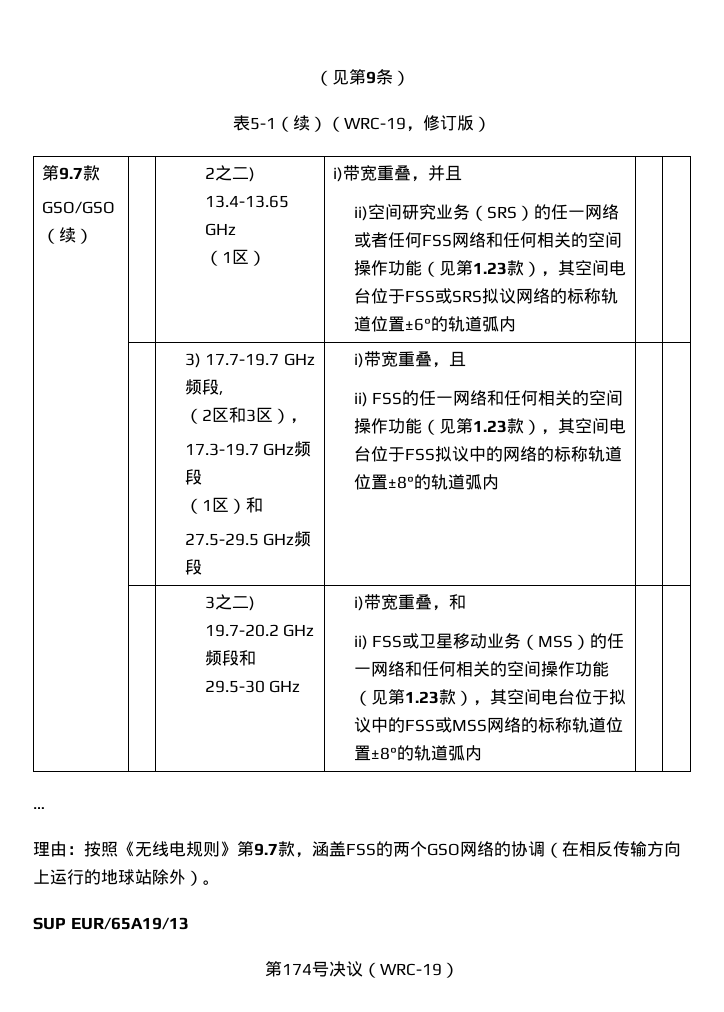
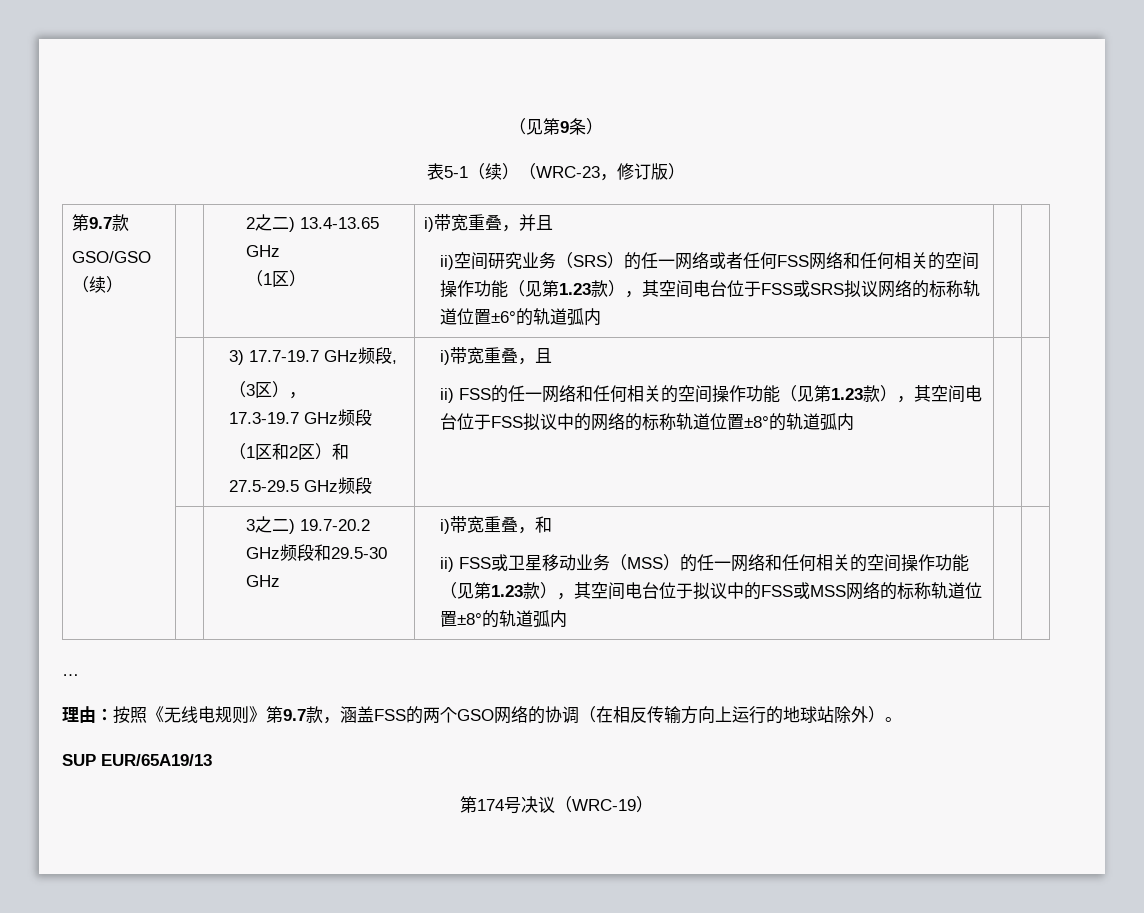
[344,117,406,130] WRC-19 -> [536,166,600,178] WRC-23
[201,407,246,423] 2区和 -> (247, 389) none
(229, 504) none -> [272,443,316,460] 和2区

